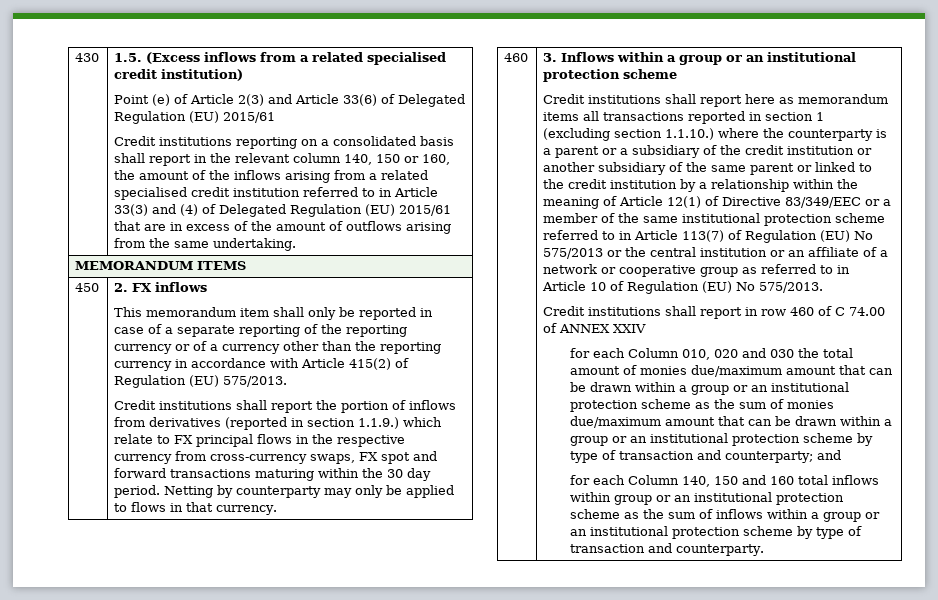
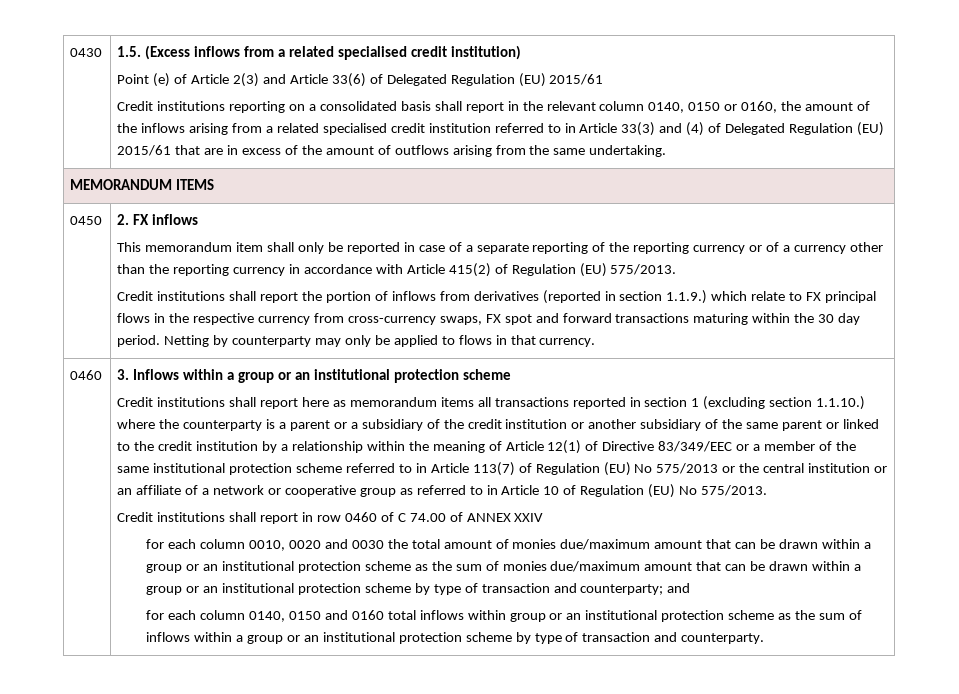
[75,53,100,62] 430 -> [70,48,103,57] 0430
[344,154,451,165] 140, 150 or 160, -> [648,101,778,113] 0140, 0150 or 0160,
[75,283,100,292] 450 -> [70,216,103,225] 0450
[504,53,529,62] 460 -> [70,370,103,380] 0460
[790,307,815,316] 460 -> [344,512,377,522] 0460
[627,348,794,360] Column 010, 020 and 030 -> [200,539,384,551] column 0010, 0020 and 0030
[627,475,794,487] Column 140, 150 and 160 -> [200,610,384,622] column 0140, 0150 and 0160

